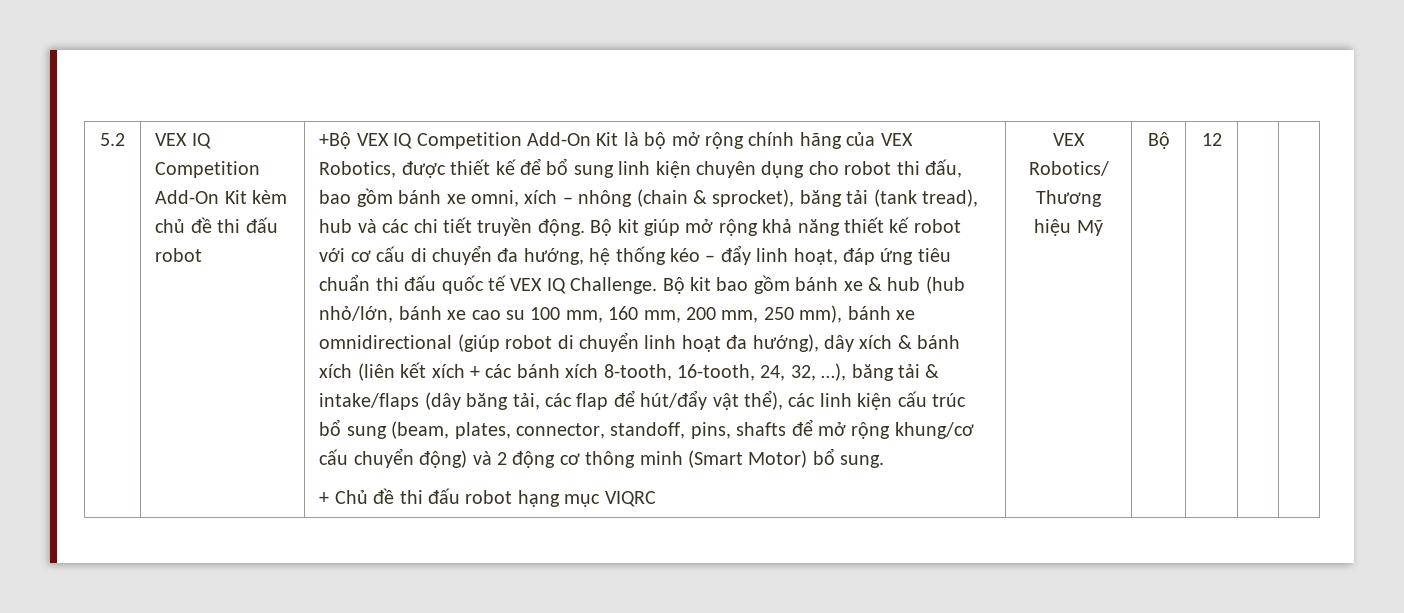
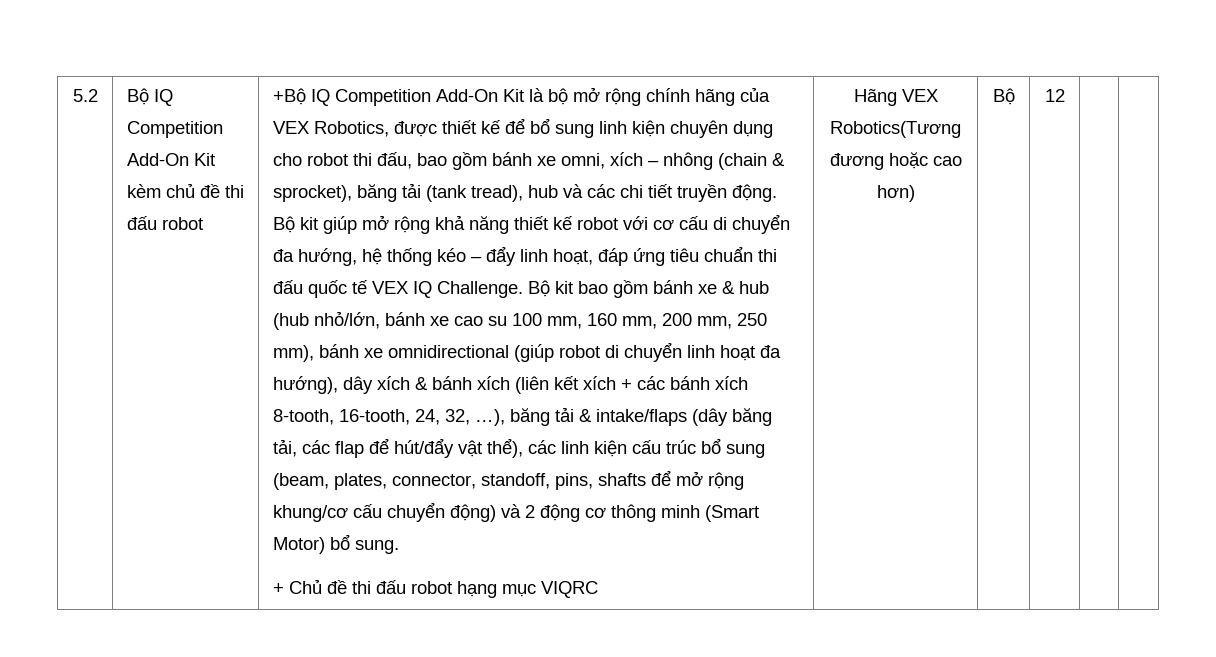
[155,133,188,146] VEX -> [126,88,149,105] Bộ
[356,133,389,146] VEX -> (306, 96) none
[1053,133,1085,146] [1028,161,1109,176] [1036,190,1102,207] [1034,219,1103,236] VEX Robotics/ Thương hiệu Mỹ -> [853,88,938,106] [830,121,961,138] [829,152,962,170] [876,185,915,202] Hãng VEX Robotics(Tương đương hoặc cao hơn)

